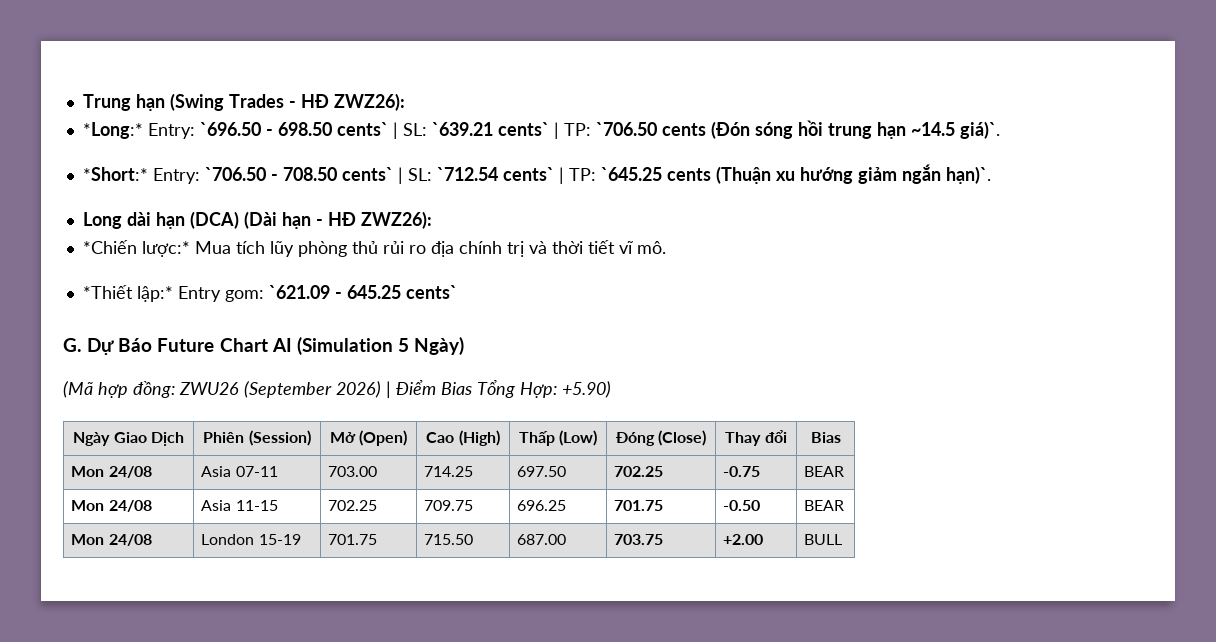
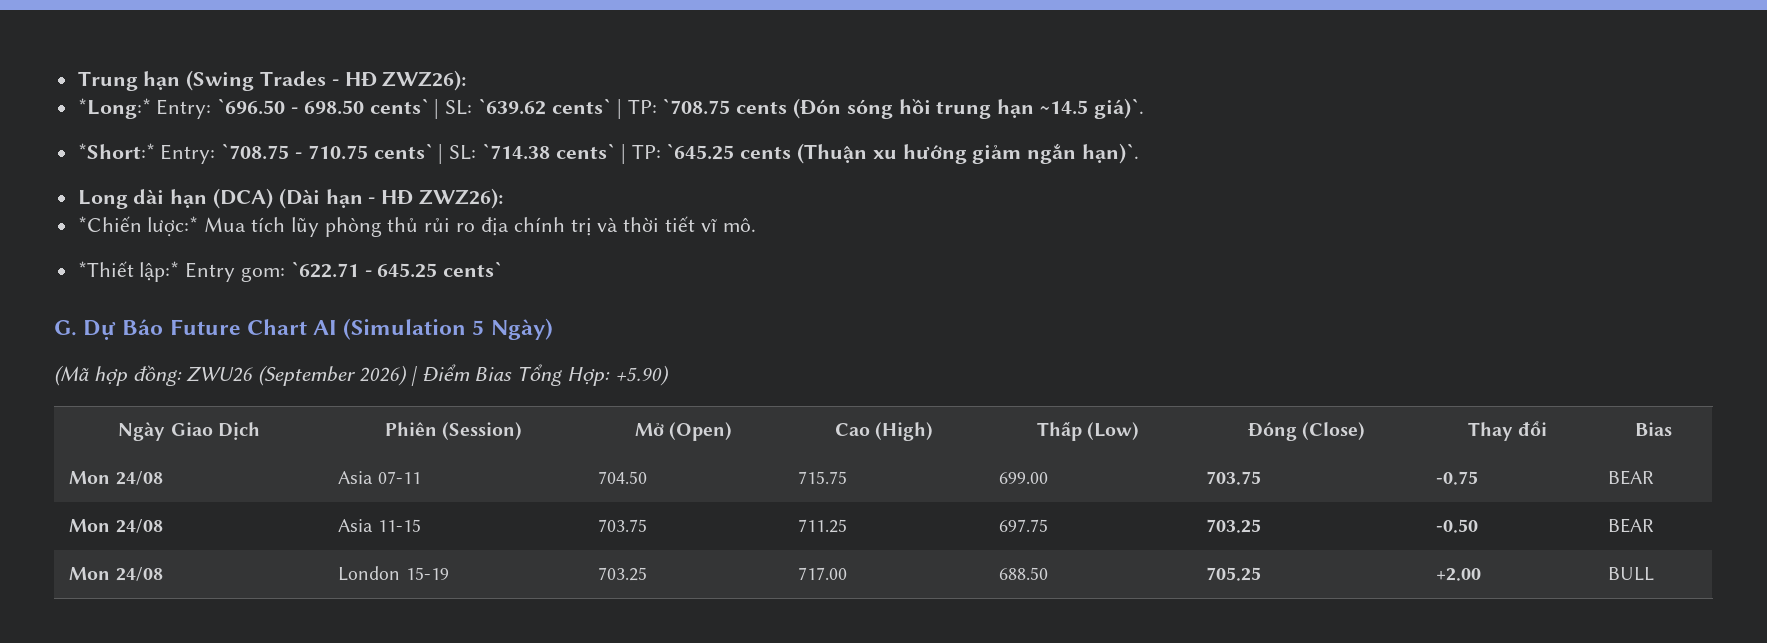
[431,122,657,139] `639.21 cents` | TP: `706.50 -> [478,98,731,119] `639.62 cents` | TP: `708.75
[204,167,498,184] `706.50 - 708.50 cents` | SL: `712.54 -> [221,143,551,164] `708.75 - 710.75 cents` | SL: `714.38
[268,285,330,299] `621.09 -> [290,261,359,278] `622.71
[328,466,378,477] [424,466,474,477] [517,466,567,477] [614,466,664,477] 703.00 | 714.25 | 697.50 | 702.25 -> [598,471,648,484] [798,471,848,484] [999,472,1049,484] [1206,471,1262,485] 704.50 | 715.75 | 699.00 | 703.75
[328,500,378,511] [424,500,474,511] [517,500,567,511] [614,500,664,511] 702.25 | 709.75 | 696.25 | 701.75 -> [598,519,648,532] [798,519,848,533] [999,519,1049,532] [1206,519,1262,533] 703.75 | 711.25 | 697.75 | 703.25
[328,534,378,545] [424,534,474,545] [517,534,567,545] [614,534,664,545] 701.75 | 715.50 | 687.00 | 703.75 -> [598,567,648,581] [798,567,848,580] [999,567,1049,580] [1206,567,1262,581] 703.25 | 717.00 | 688.50 | 705.25

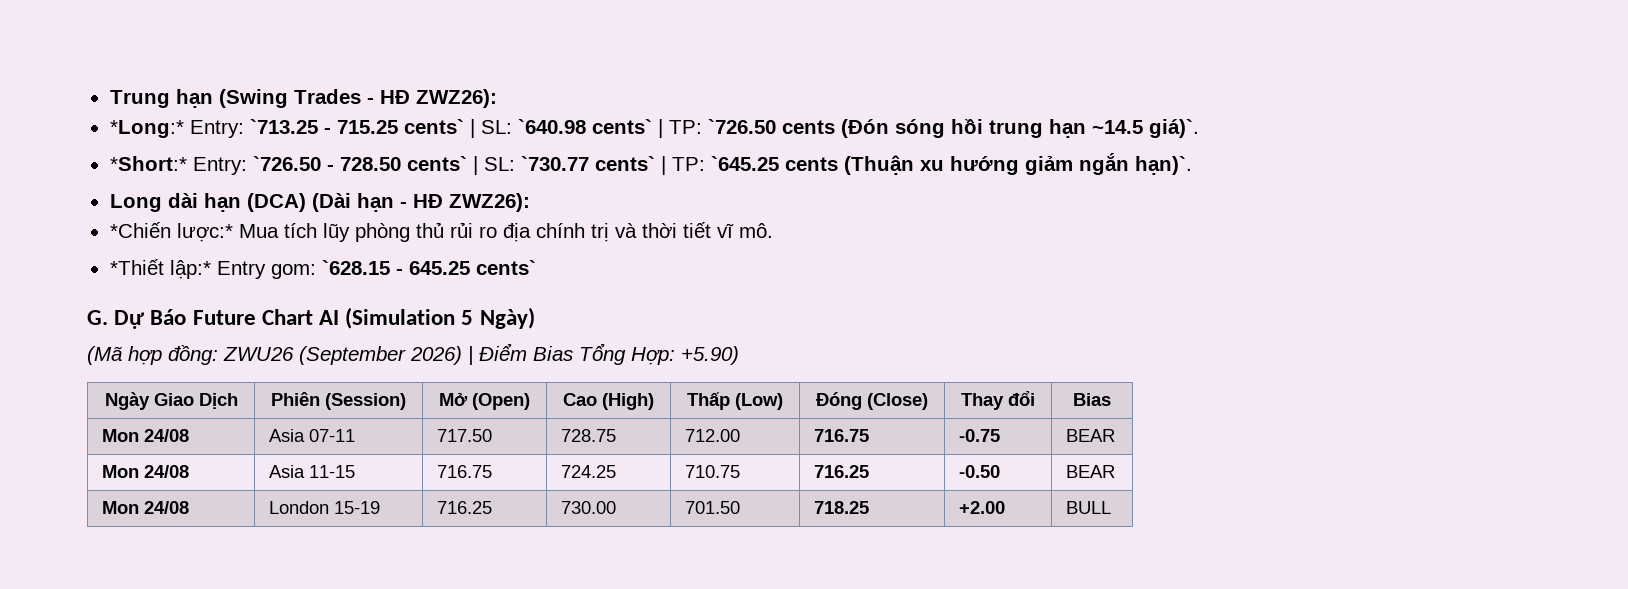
[217,98,731,119] `696.50 - 698.50 cents` | SL: `639.62 cents` | TP: `708.75 -> [249,119,776,138] `713.25 - 715.25 cents` | SL: `640.98 cents` | TP: `726.50
[221,143,551,164] `708.75 - 710.75 cents` | SL: `714.38 -> [252,156,589,175] `726.50 - 728.50 cents` | SL: `730.77
[290,261,359,278] `622.71 -> [321,260,390,275] `628.15
[598,471,648,484] [798,471,848,484] [999,472,1049,484] [1206,471,1262,485] 704.50 | 715.75 | 699.00 | 703.75 -> [437,429,493,442] [561,429,617,442] [685,429,741,442] [814,429,870,442] 717.50 | 728.75 | 712.00 | 716.75
[598,519,648,532] [798,519,848,533] [999,519,1049,532] [1206,519,1262,533] 703.75 | 711.25 | 697.75 | 703.25 -> [437,465,493,478] [561,465,617,478] [685,465,741,478] [814,465,870,478] 716.75 | 724.25 | 710.75 | 716.25
[598,567,648,581] [798,567,848,580] [999,567,1049,580] [1206,567,1262,581] 703.25 | 717.00 | 688.50 | 705.25 -> [437,501,493,514] [561,501,617,514] [685,501,741,514] [814,501,870,514] 716.25 | 730.00 | 701.50 | 718.25

